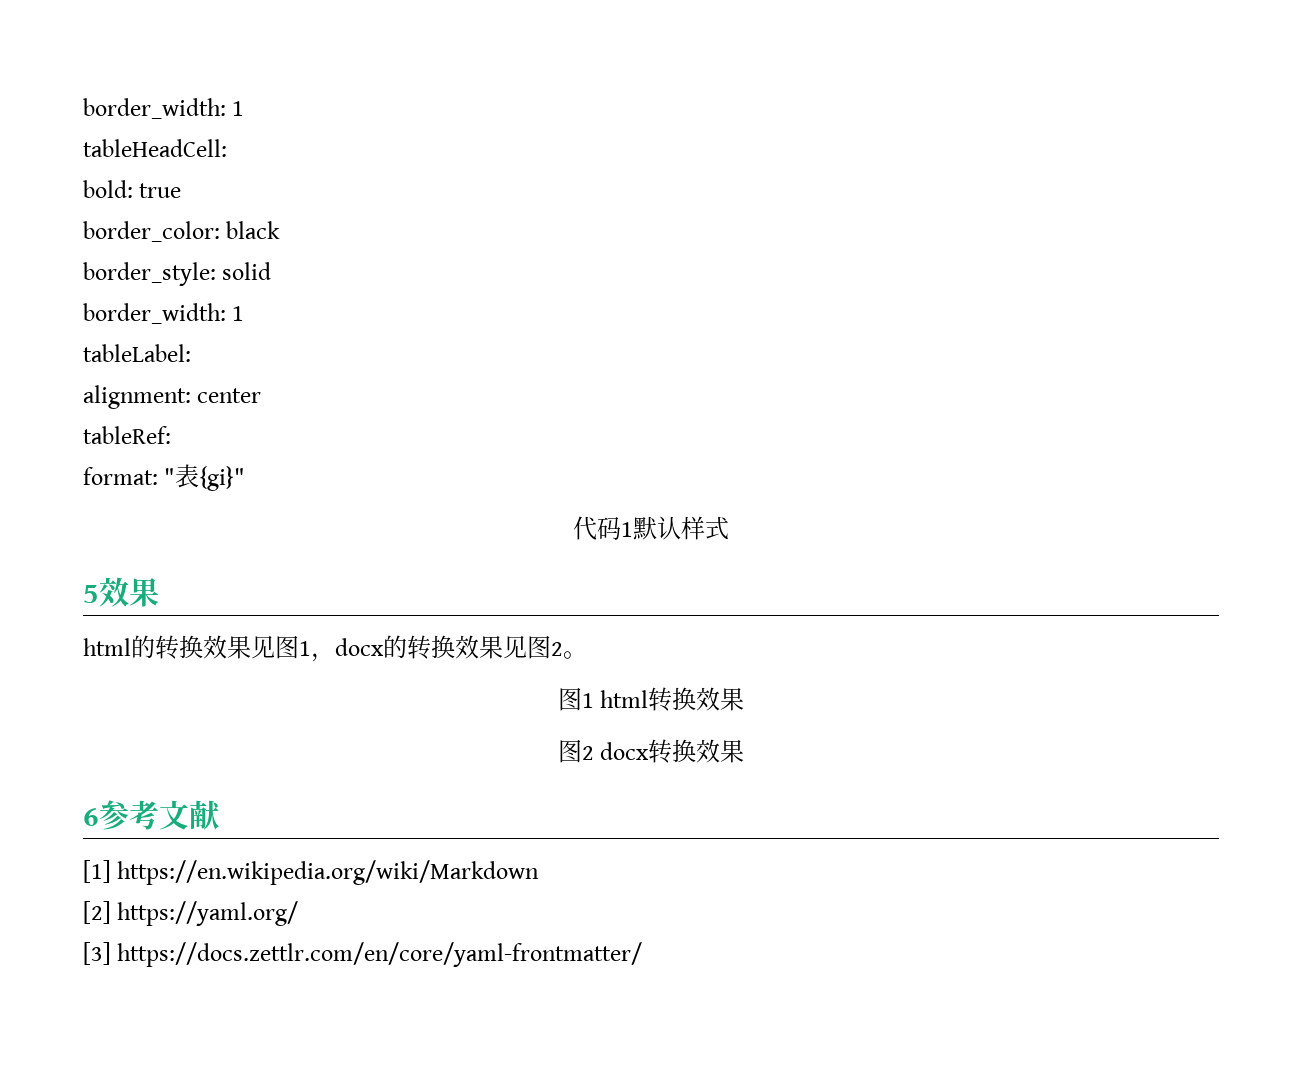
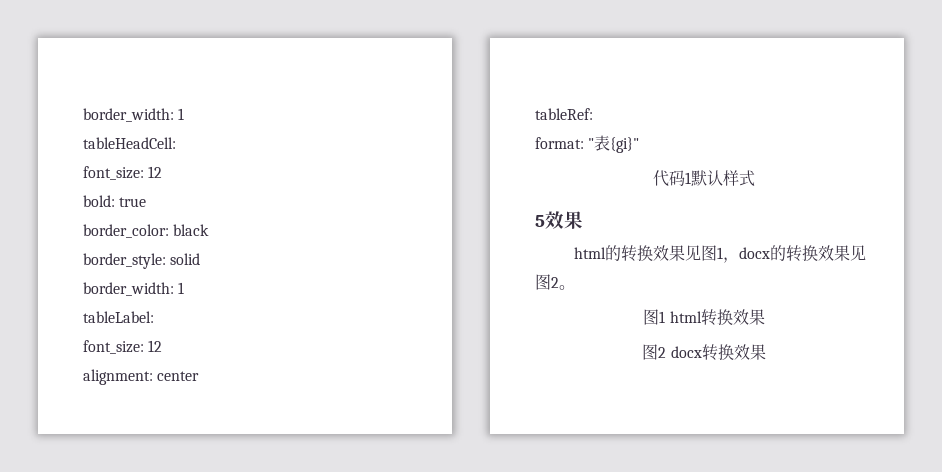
(227, 148) none -> [83,166,163,180] // font_size: 12
(191, 353) none -> [83,340,163,354] // font_size: 12
[83,800,221,830] [83,860,540,885] [83,901,299,926] [83,942,643,967] // 6参考文献 // [1] https://en.wikipedia.org/wiki/Markdown // [2] https://yaml.org/ // [3] https://docs.zettlr.com/en/core/yaml-frontmatter/ -> (766, 352) none

